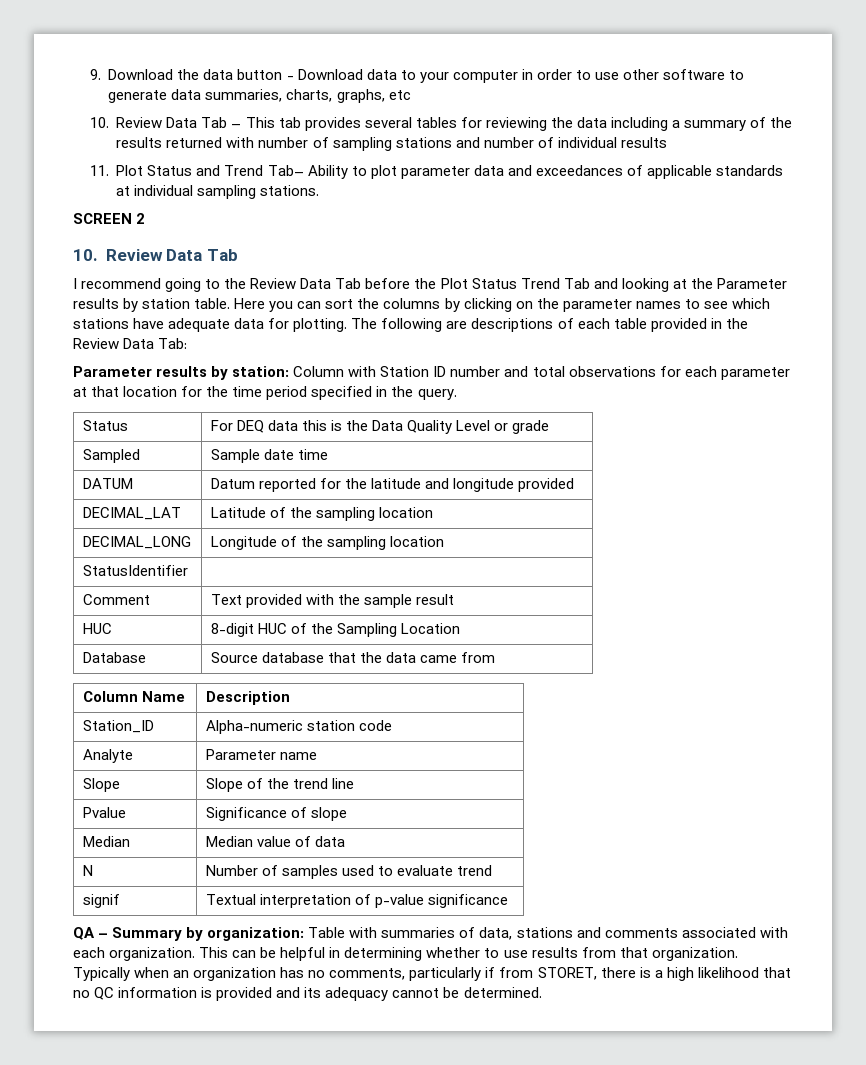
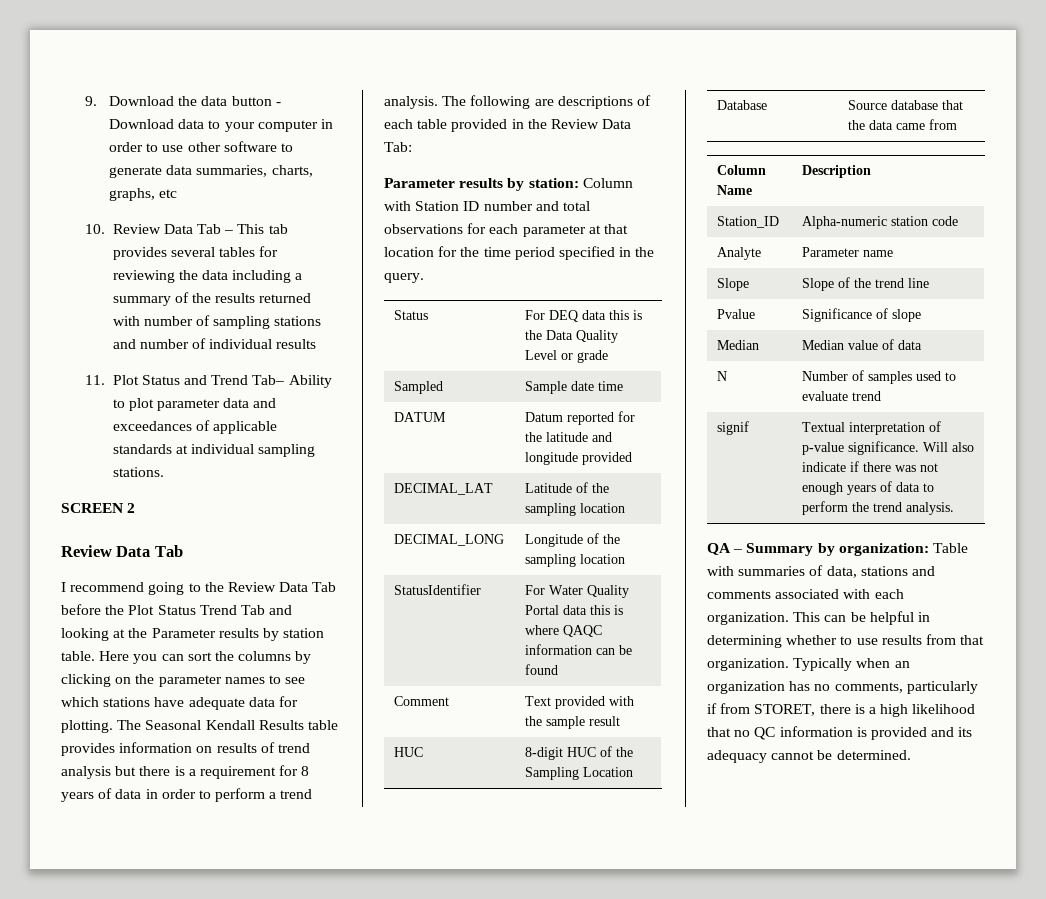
[73,249,98,261] 10. -> (136, 508) none
(378, 323) none -> [145,720,338,730] [61,742,310,756] [61,765,310,779] [61,788,313,802] [384,96,467,109] Seasonal Kendall Results table provides information on results of trend analysis but there is a requirement for 8 years of data in order to perform a trend analysis. The
(188, 570) none -> [525,585,630,598] [525,605,624,615] [525,625,603,637] [525,644,633,655] [525,664,559,675] For Water Quality Portal data this is where QAQC information can be found
[427,894,508,908] significance -> [848,441,975,455] [802,461,939,472] [802,481,935,495] [802,501,955,515] significance. Will also indicate if there was not enough years of data to perform the trend analysis.

